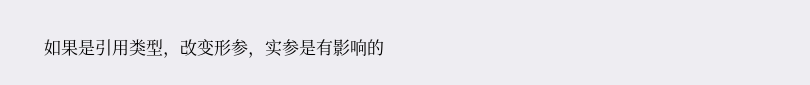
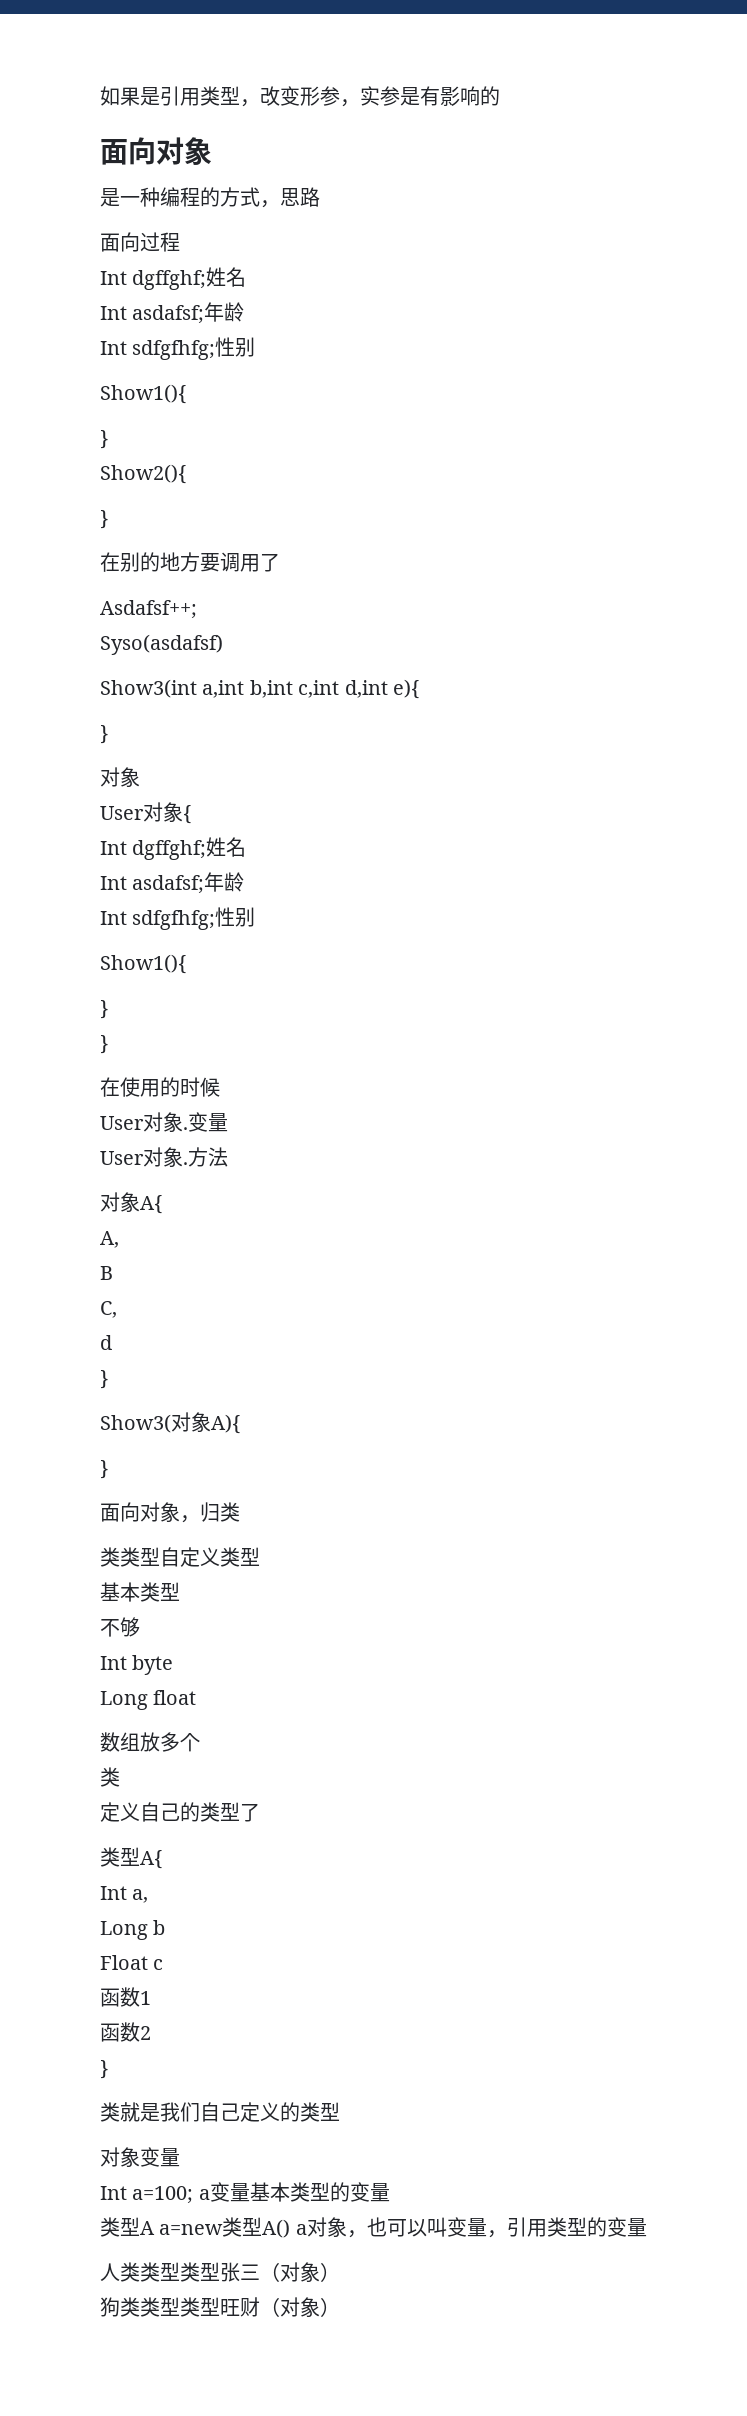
(384, 47) none -> [100,137,212,165] [100,187,320,208] [100,232,180,252] [100,267,247,290] [100,302,245,324] [100,337,256,360] [100,384,187,404] [100,430,109,449] [100,464,187,484] [100,510,109,529] [100,552,280,572] [100,600,197,619] [100,634,223,655] [100,679,420,699] [100,725,109,744] [100,767,140,787] [100,802,192,824] [100,837,247,860] [100,872,245,894] [100,907,256,930] [100,954,187,974] [100,1000,109,1019] [100,1035,109,1054] [100,1077,220,1097] [100,1112,228,1132] [100,1147,228,1167] [100,1192,163,1214] [100,1231,119,1248] [100,1266,113,1280] [100,1301,117,1318] [100,1335,112,1350] [100,1370,109,1389] [100,1412,241,1434] [100,1460,109,1479] [100,1502,240,1523] [100,1547,260,1567] [100,1582,180,1602] [100,1617,140,1637] [100,1655,174,1675] [100,1690,197,1710] [100,1732,200,1752] [100,1767,120,1787] [100,1802,260,1822] [100,1847,163,1869] [100,1886,149,1903] [100,1920,166,1940] [100,1955,164,1970] [100,1987,151,2007] [100,2022,151,2042] [100,2060,109,2079] [100,2102,340,2122] [100,2147,180,2167] [100,2182,390,2204] [100,2217,647,2238] [100,2262,340,2282] [100,2297,340,2317] // 面向对象 // 是一种编程的方式，思路 // 面向过程 // Int dgffghf;姓名 // Int asdafsf;年龄 // Int sdfgfhfg;性别 // Show1(){ // } // Show2(){ // } // 在别的地方要调用了 // Asdafsf++; // Syso(asdafsf) // Show3(int a,int b,int c,int d,int e){ // } // 对象 // User对象{ // Int dgffghf;姓名 // Int asdafsf;年龄 // Int sdfgfhfg;性别 // Show1(){ // } // } // 在使用的时候 // User对象.变量 // User对象.方法 // 对象A{ // A, // B // C, // d // } // Show3(对象A){ // } // 面向对象，归类 // 类类型自定义类型 // 基本类型 // 不够 // Int byte // Long float // 数组放多个 // 类 // 定义自己的类型了 // 类型A{ // Int a, // Long b // Float c // 函数1 // 函数2 // } // 类就是我们自己定义的类型 // 对象变量 // Int a=100; a变量基本类型的变量 // 类型A a=new类型A() a对象，也可以叫变量，引用类型的变量 // 人类类型类型张三（对象） // 狗类类型类型旺财（对象）

